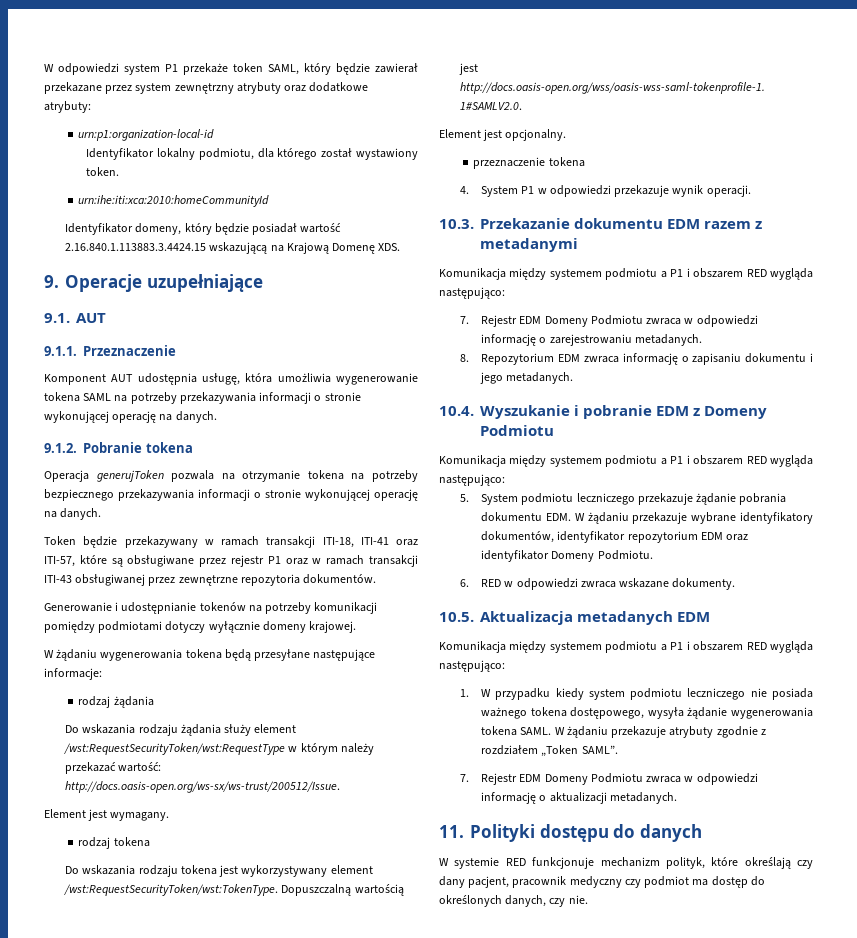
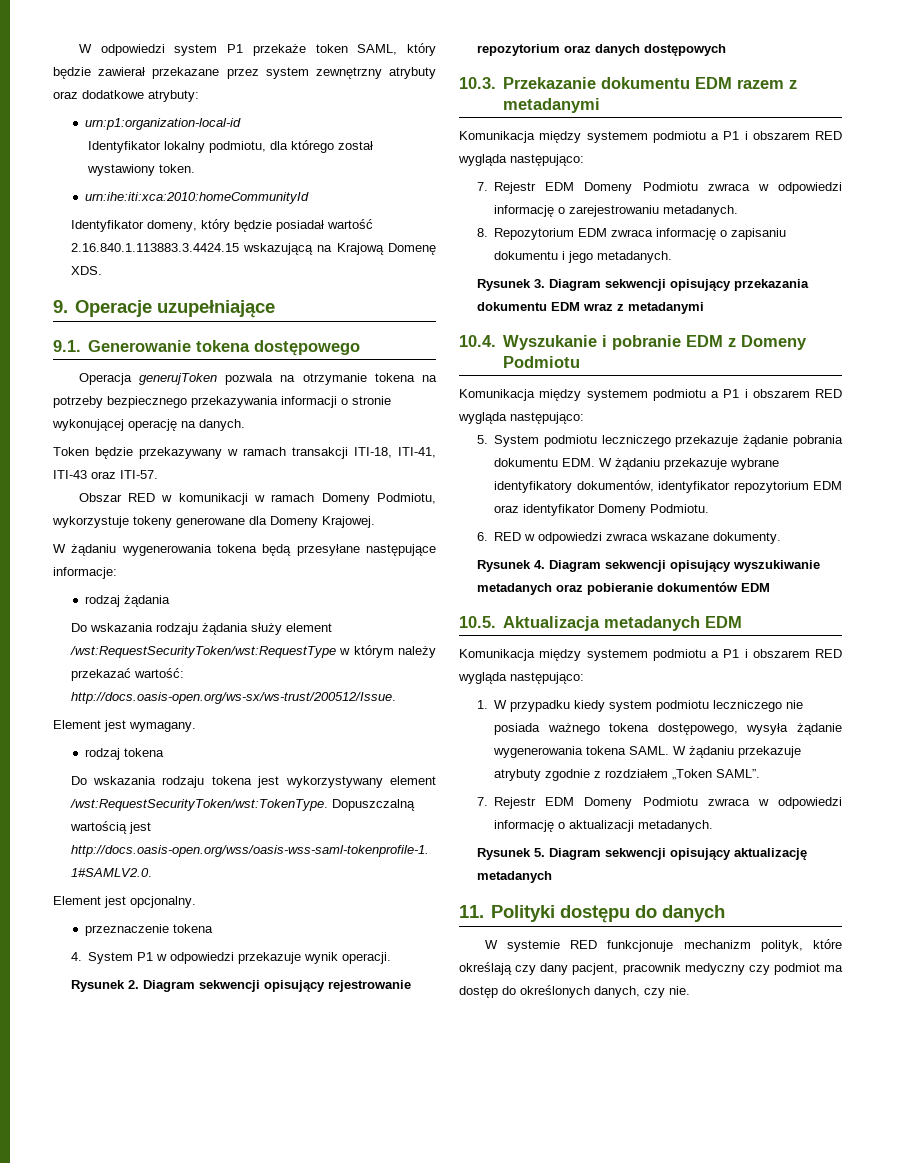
[76,313,106,323] [44,345,176,356] [44,373,418,385] [44,392,361,404] [44,411,217,423] [44,442,193,453] AUT // 9.1.1. Przeznaczenie // Komponent AUT udostępnia usługę, która umożliwia wygenerowanie tokena SAML na potrzeby przekazywania informacji o stronie wykonującej operację na danych. // 9.1.2. Pobranie tokena -> [87,340,360,356] Generowanie tokena dostępowego
[360,537,418,546] [44,555,419,567] [44,574,377,586] [44,602,378,614] [44,621,357,633] ITI-41 oraz ITI-57, które są obsługiwane przez rejestr P1 oraz w ramach transakcji ITI-43 obsługiwanej przez zewnętrzne repozytoria dokumentów. // Generowanie i udostępnianie tokenów na potrzeby komunikacji pomiędzy podmiotami dotyczy wyłącznie domeny krajowej. -> [398,447,436,458] [53,470,158,479] [78,493,436,505] [52,516,375,528] ITI-41, ITI-43 oraz ITI-57. // Obszar RED w komunikacji w ramach Domeny Podmiotu, wykorzystuje tokeny generowane dla Domeny Krajowej.
(751, 191) none -> [70,980,411,992] [476,44,726,56] // Rysunek 2. Diagram sekwencji opisujący rejestrowanie repozytorium oraz danych dostępowych
(574, 378) none -> [476,279,809,291] [476,302,704,314] // Rysunek 3. Diagram sekwencji opisujący przekazania dokumentu EDM wraz z metadanymi
(736, 584) none -> [476,560,820,572] [476,582,770,595] // Rysunek 4. Diagram sekwencji opisujący wyszukiwanie metadanych oraz pobieranie dokumentów EDM
(677, 798) none -> [476,848,807,860] [476,871,552,883] // Rysunek 5. Diagram sekwencji opisujący aktualizację metadanych

